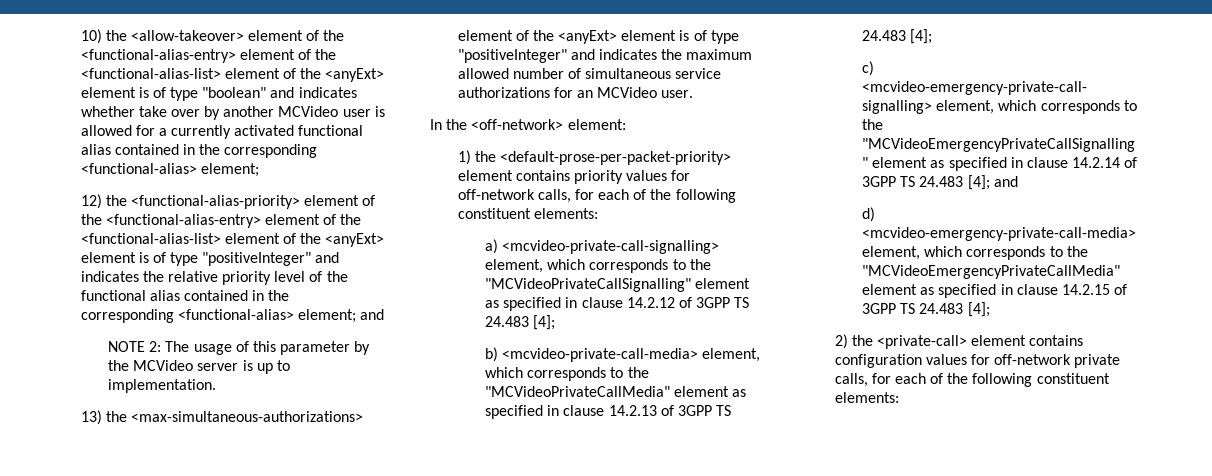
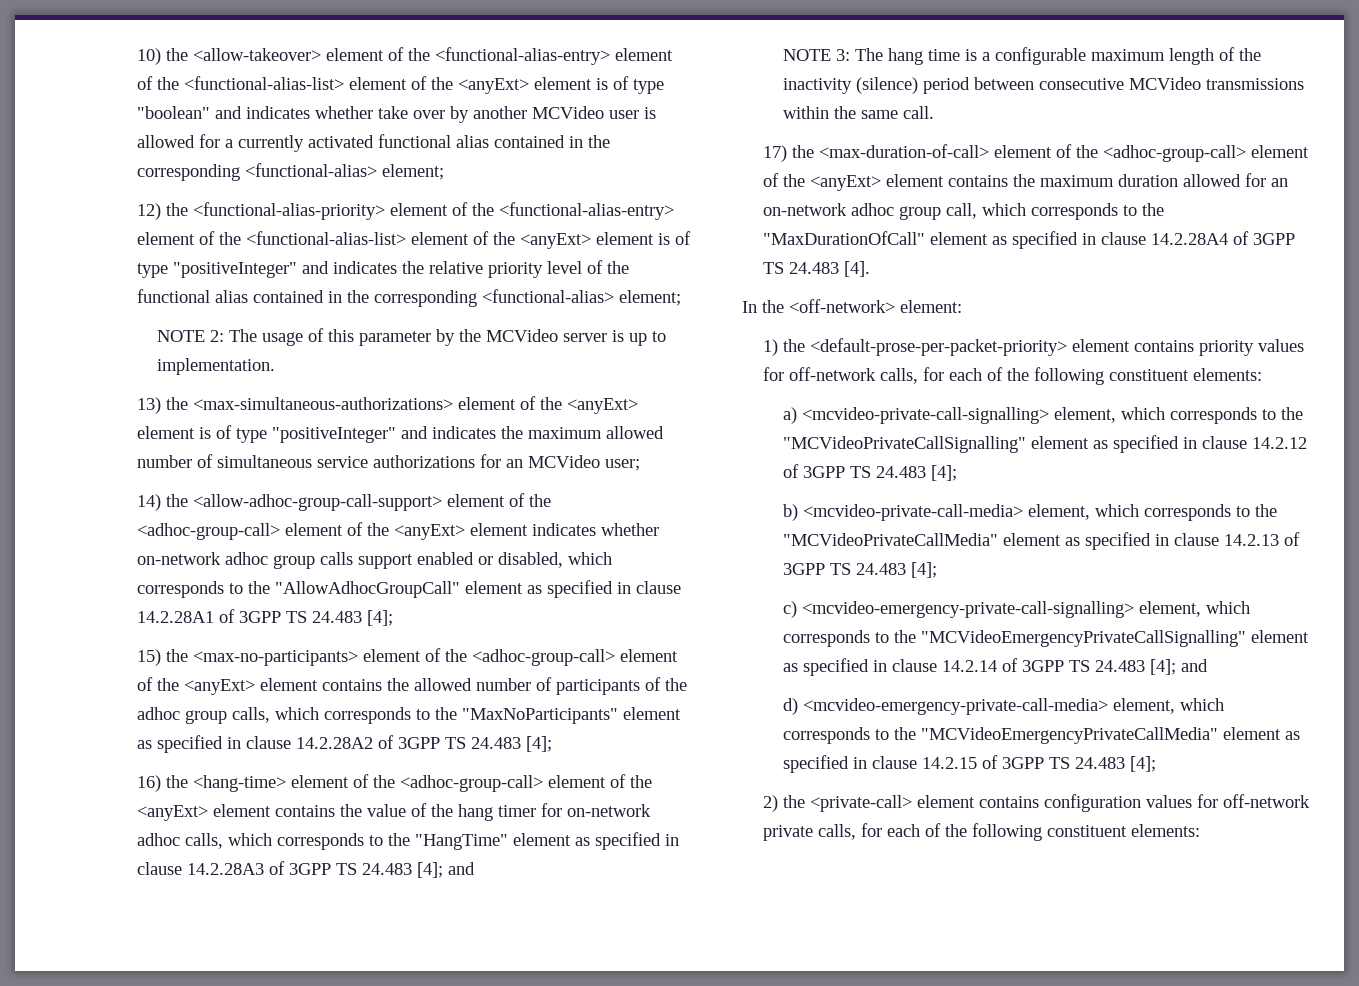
[360,309,385,320] and -> (681, 298) none
[661,90,694,98] user. -> [604,459,640,471] [136,493,551,511] [136,522,659,540] [136,552,612,569] [136,580,681,598] [136,609,393,626] [136,648,678,666] [136,677,687,695] [136,707,681,724] [136,735,552,753] [136,774,652,792] [136,803,651,821] [136,832,679,850] [136,861,475,878] [783,47,1262,65] [783,77,1305,94] [783,106,935,119] [762,144,1309,162] [762,173,1288,191] [762,203,1164,220] [762,231,1295,249] [762,261,870,277] user; // 14) the <allow-adhoc-group-call-support> element of the <adhoc-group-call> element of the <anyExt> element indicates whether on-network adhoc group calls support enabled or disabled, which corresponds to the "AllowAdhocGroupCall" element as specified in clause 14.2.28A1 of 3GPP TS 24.483 [4]; // 15) the <max-no-participants> element of the <adhoc-group-call> element of the <anyExt> element contains the allowed number of participants of the adhoc group calls, which corresponds to the "MaxNoParticipants" element as specified in clause 14.2.28A2 of 3GPP TS 24.483 [4]; // 16) the <hang-time> element of the <adhoc-group-call> element of the <anyExt> element contains the value of the hang timer for on-network adhoc calls, which corresponds to the "HangTime" element as specified in clause 14.2.28A3 of 3GPP TS 24.483 [4]; and // NOTE 3: The hang time is a configurable maximum length of the inactivity (silence) period between consecutive MCVideo transmissions within the same call. // 17) the <max-duration-of-call> element of the <adhoc-group-call> element of the <anyExt> element contains the maximum duration allowed for an on-network adhoc group call, which corresponds to the "MaxDurationOfCall" element as specified in clause 14.2.28A4 of 3GPP TS 24.483 [4].

